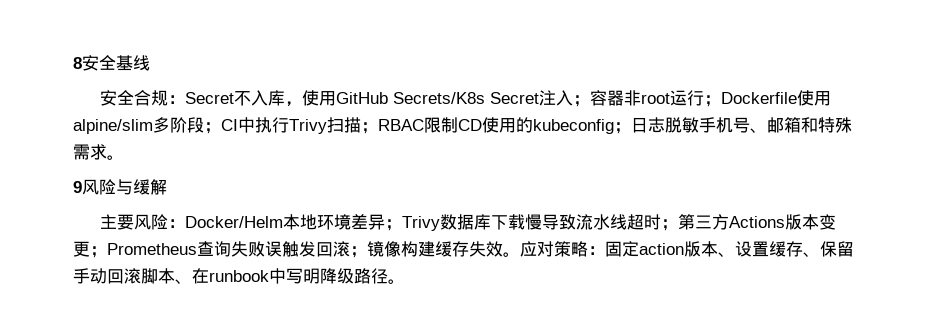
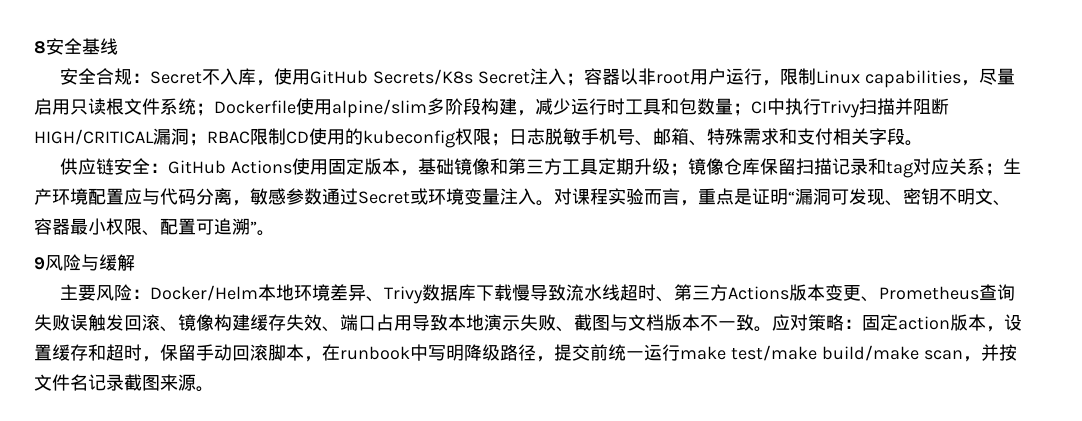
[623,90,704,106] 非root运行 -> [619,68,1015,88] [34,98,196,115] 以非root用户运行，限制Linux capabilities，尽量启用只读根文件系统
(204, 125) none -> [481,98,733,116] 构建，减少运行时工具和包数量
(361, 125) none -> [895,98,949,115] [34,128,189,145] 并阻断HIGH/CRITICAL漏洞
(614, 126) none -> [455,128,491,145] 权限
[801,117,818,133] 和 -> [689,140,707,146] 、
(107, 152) none -> [779,128,923,146] [60,158,1021,178] [34,188,1011,206] [34,218,257,236] 和支付相关字段。 // 供应链安全：GitHub Actions使用固定版本，基础镜像和第三方工具定期升级；镜像仓库保留扫描记录和tag对应关系；生产环境配置应与代码分离，敏感参数通过Secret或环境变量注入。对课程实验而言，重点是证明“漏洞可发现、密钥不明文、容器最小权限、配置可追溯”
[384,219,402,231] ； -> [366,296,385,302] 、
[660,219,678,231] ； -> [656,296,675,302] 、
[90,246,107,258] ； -> [861,296,880,302] 、
[350,246,367,258] ； -> [160,326,178,332] 、
(503, 249) none -> [322,314,754,332] 、端口占用导致本地演示失败、截图与文档版本不一致
[718,252,735,257] 、 -> [986,326,1004,332] ，
[803,252,820,257] 、 -> [88,344,160,362] 和超时，
[175,279,192,284] 、 -> [304,356,322,362] ，
(388, 276) none -> [536,344,1017,362] [34,374,196,391] ，提交前统一运行make test/make build/make scan，并按文件名记录截图来源

